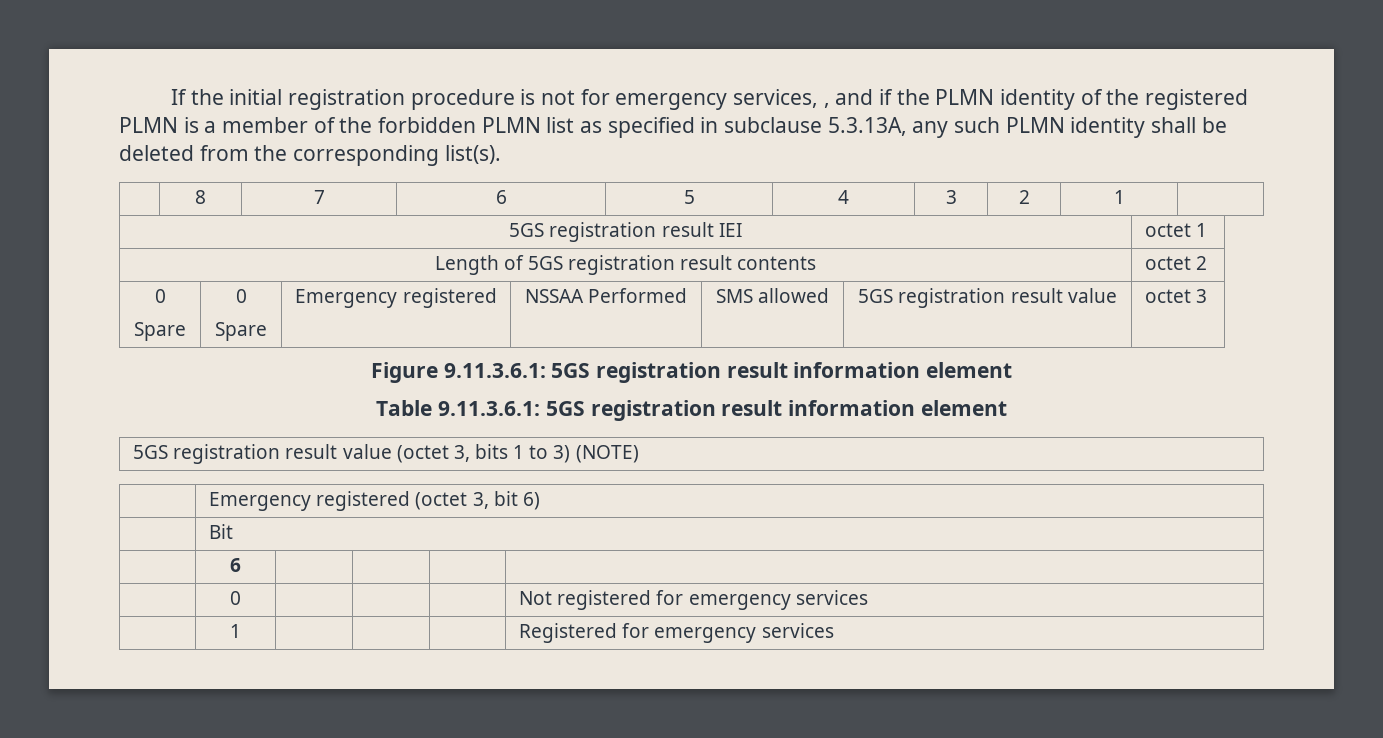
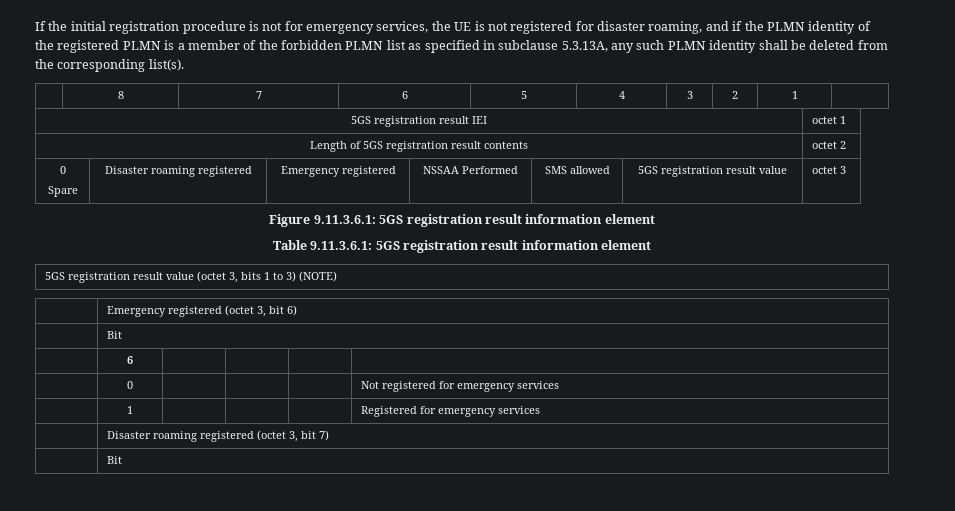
[823,103,830,108] , -> [431,21,703,34] the UE is not registered for disaster roaming,
[235,289,247,303] [215,322,267,341] 0 // Spare -> [104,166,252,177] Disaster roaming registered
(834, 630) none -> [106,430,329,442] [106,456,122,464] // | Disaster roaming registered (octet 3, bit 7) // | Bit

